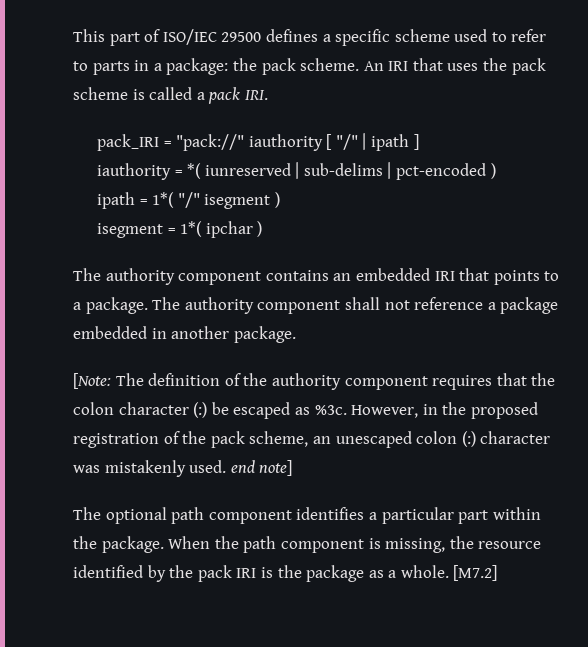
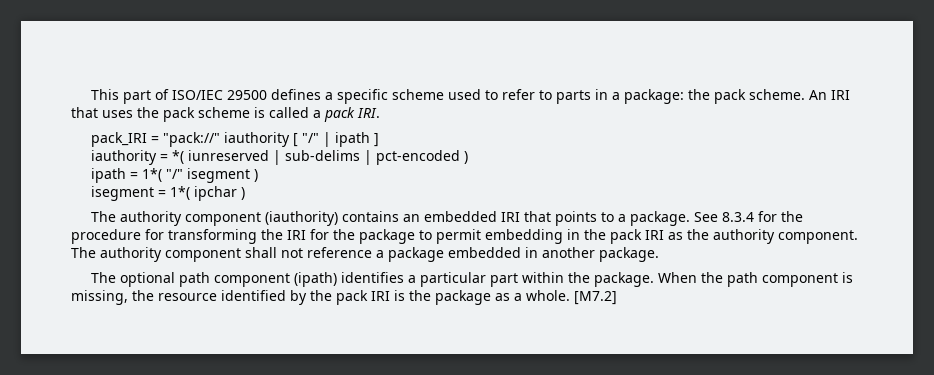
(262, 278) none -> [265,211,339,226] (iauthority)
(148, 305) none -> [694,211,804,222] [71,229,858,244] See 8.3.4 for the procedure for transforming the IRI for the package to permit embedding in the pack IRI as the authority component.
[73,373,556,390] [73,402,538,419] [73,431,551,448] [73,460,293,477] // [Note: The definition of the authority component requires that the colon character (:) be escaped as %3c. However, in the proposed registration of the pack scheme, an unescaped colon (:) character was mistakenly used. end note] -> (659, 254) none
(292, 517) none -> [294,272,338,287] (ipath)

